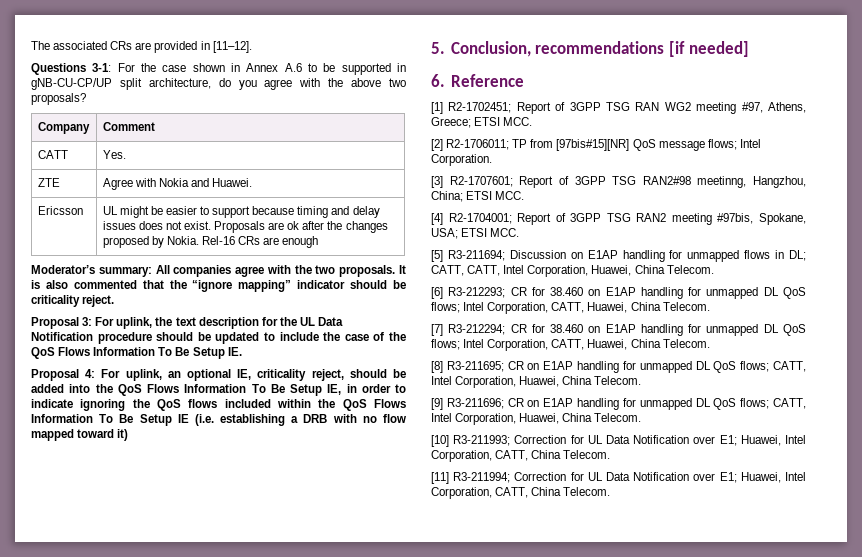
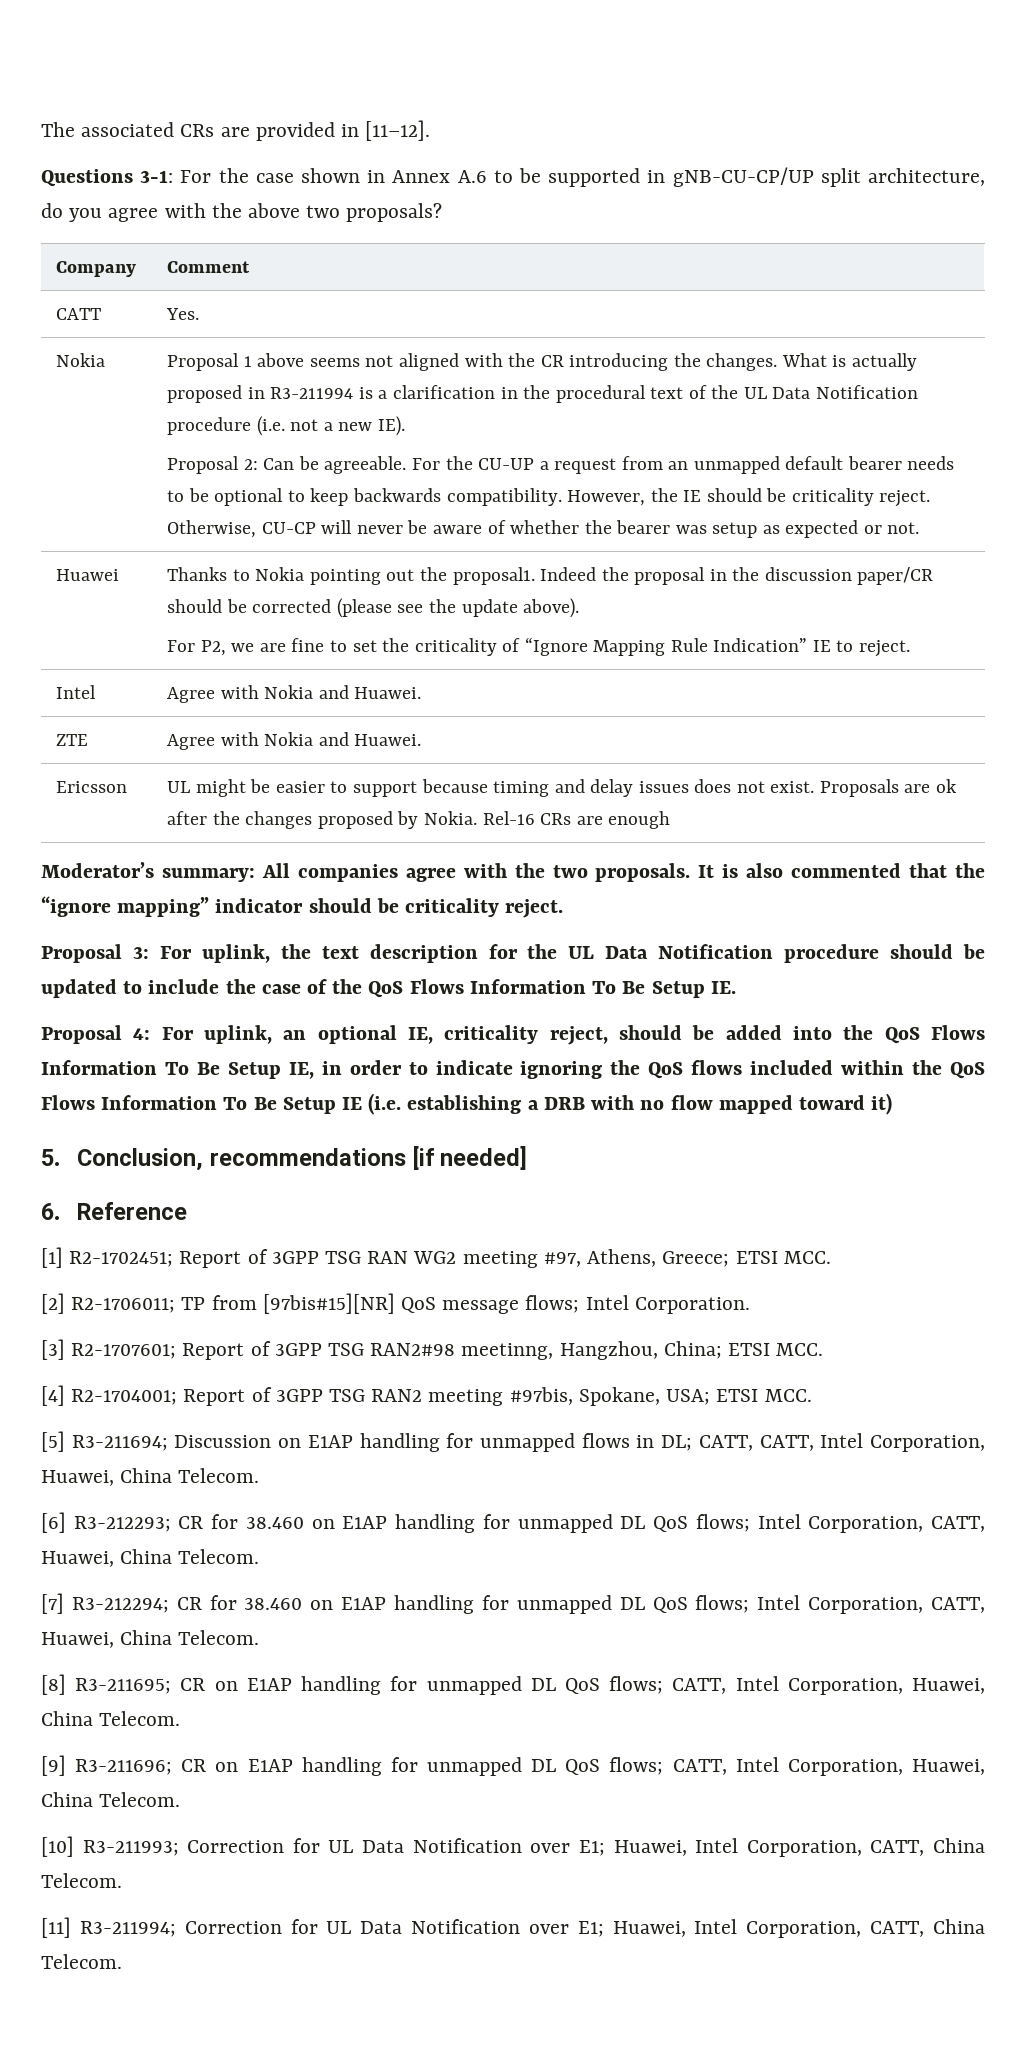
(126, 154) none -> [56,353,106,367] [167,353,917,371] [167,385,918,403] [167,416,405,436] [167,456,955,474] [167,488,931,507] [167,520,920,538] [56,569,120,581] [167,567,934,585] [167,598,580,618] [167,637,910,657] [56,685,97,699] [167,685,422,703] // Nokia | Proposal 1 above seems not aligned with the CR introducing the changes. What is actually proposed in R3-211994 is a clarification in the procedural text of the UL Data Notification procedure (i.e. not a new IE). // Proposal 2: Can be agreeable. For the CU-UP a request from an unmapped default bearer needs to be optional to keep backwards compatibility. However, the IE should be criticality reject. Otherwise, CU-CP will never be aware of whether the bearer was setup as expected or not. // Huawei | Thanks to Nokia pointing out the proposal1. Indeed the proposal in the discussion paper/CR should be corrected (please see the update above). // For P2, we are fine to set the criticality of “Ignore Mapping Rule Indication” IE to reject. // Intel | Agree with Nokia and Huawei.

